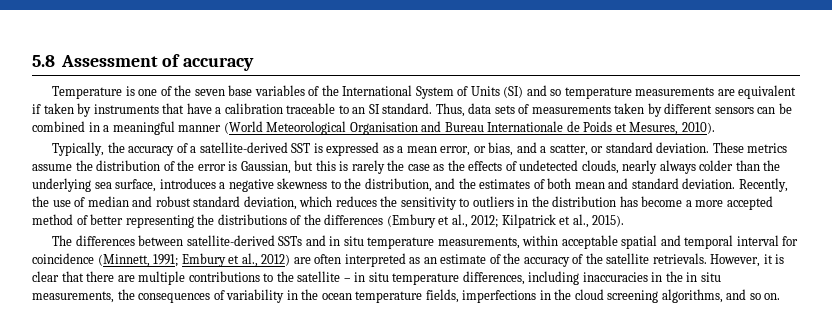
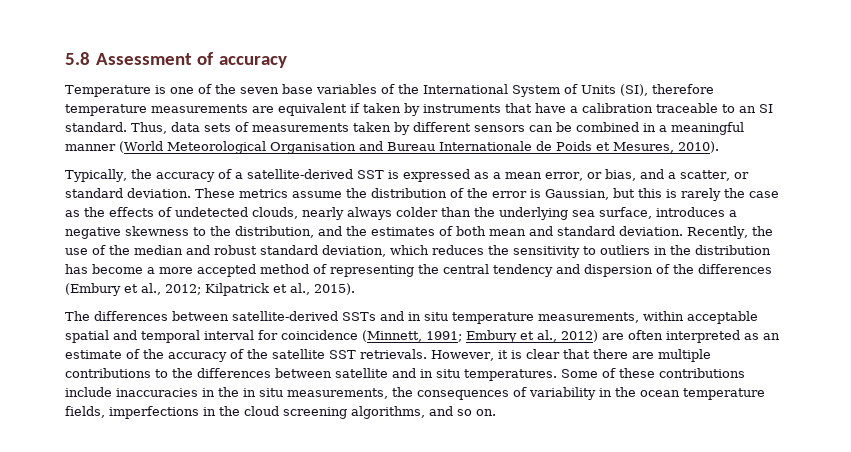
[503,85,562,98] (SI) and so -> [620,84,714,96] (SI), therefore
(86, 202) none -> [109,245,130,255] the
[90,214,124,225] better -> (327, 269) none
[217,214,287,225] distributions -> [443,264,653,277] central tendency and dispersion
(650, 258) none -> [329,350,356,359] SST
[297,271,580,285] satellite – in situ temperature differences, including -> [197,368,745,381] [65,387,112,397] differences between satellite and in situ temperatures. Some of these contributions include

